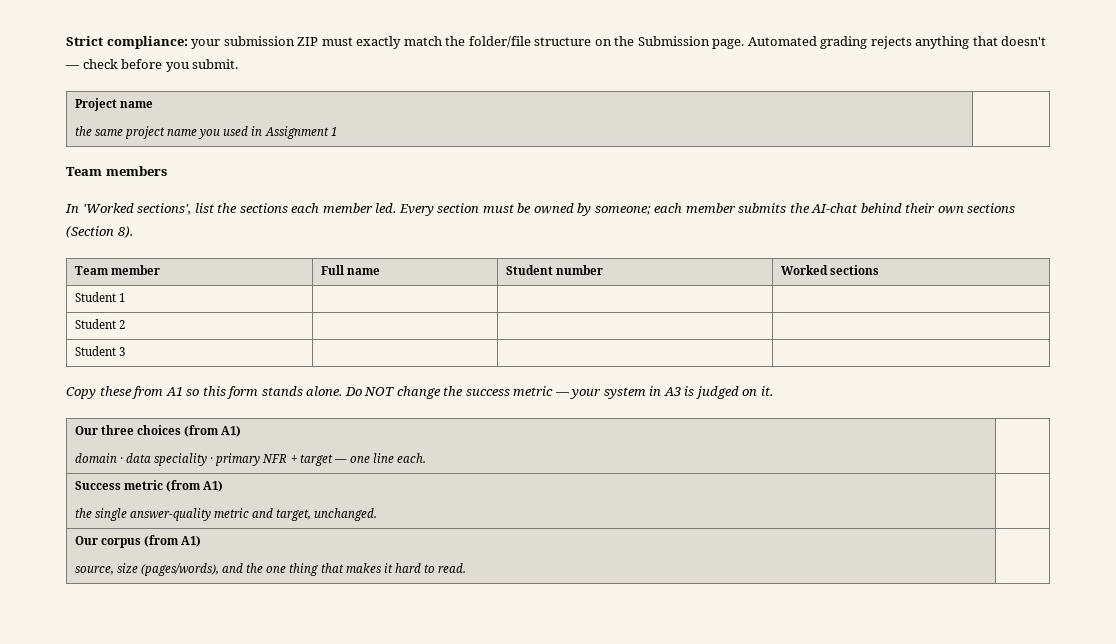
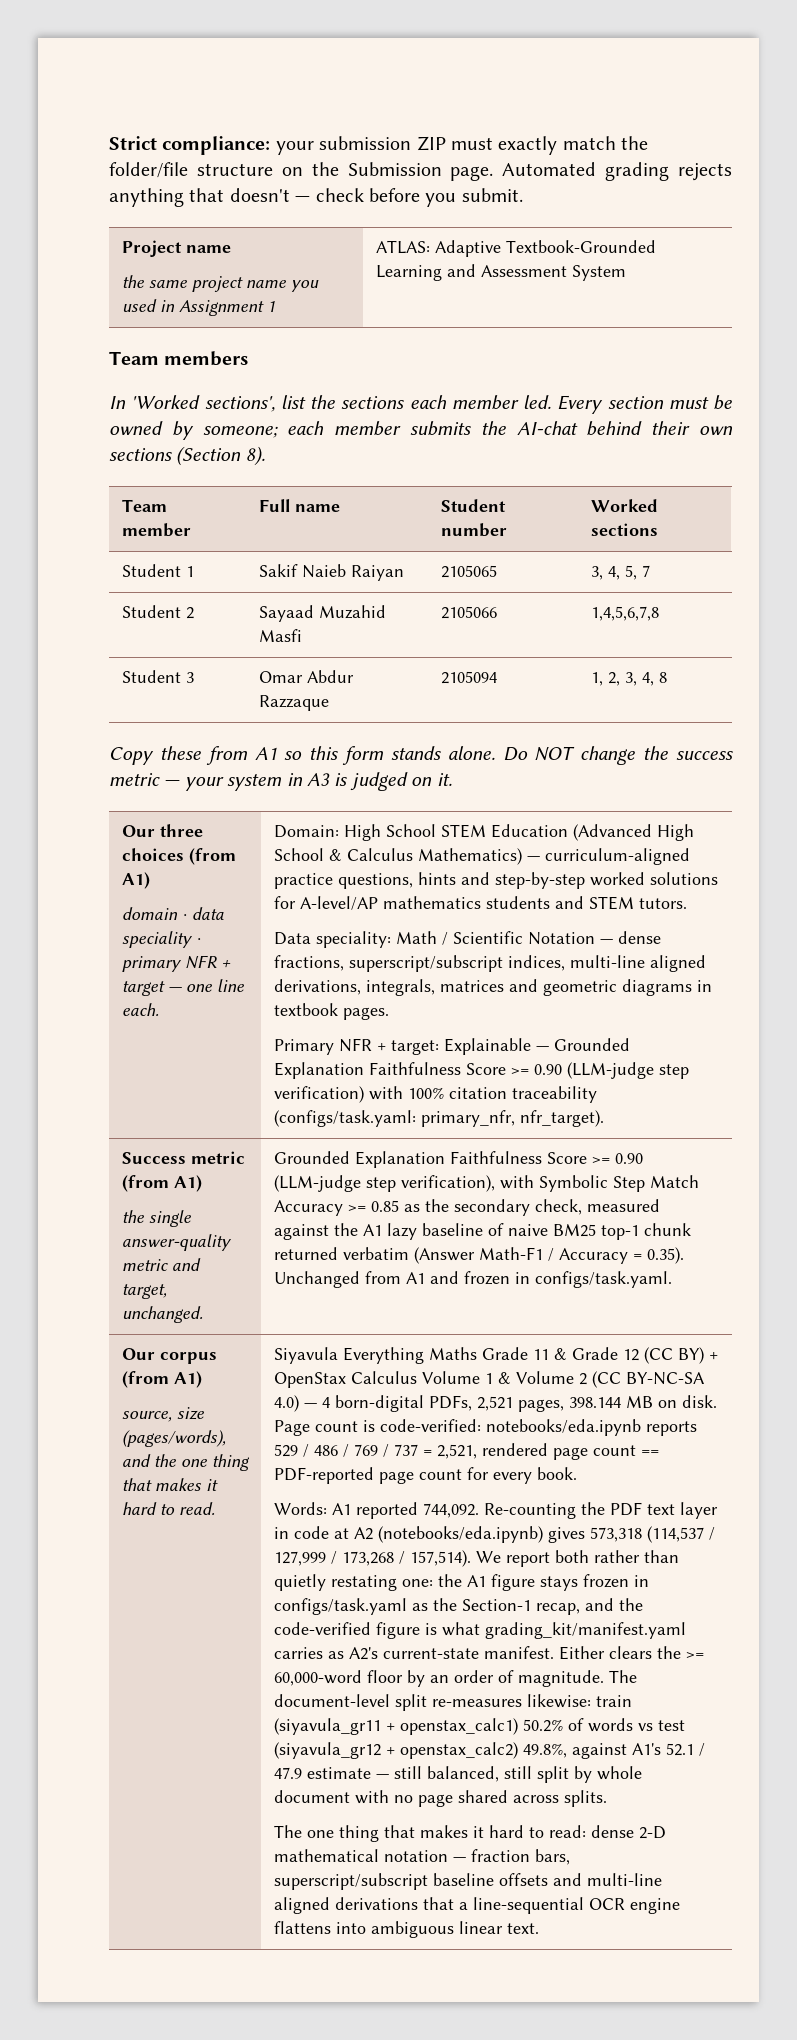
(337, 131) none -> [376,240,657,257] [376,264,627,281] ATLAS: Adaptive Textbook-Grounded Learning and Assessment System
[74,319,125,329] [74,346,125,356] | | // Student 2 | | | // Student 3 | | | -> [259,564,405,581] [441,565,498,578] [591,565,651,580] [122,605,195,619] [259,605,387,622] [259,629,303,642] [441,606,498,619] [591,606,660,621] [122,670,195,683] [259,670,355,683] [259,695,330,711] [441,671,498,684] [591,672,668,686] Sakif Naieb Raiyan | 2105065 | 3, 4, 5, 7 // Student 2 | Sayaad Muzahid Masfi | 2105066 | 1,4,5,6,7,8 // Student 3 | Omar Abdur Razzaque | 2105094 | 1, 2, 3, 4, 8
(427, 458) none -> [274,824,695,841] [274,848,691,865] [274,872,719,889] [274,896,688,910] [274,931,662,948] [274,955,707,972] [274,979,713,996] [274,1003,390,1020] [274,1038,631,1055] [274,1062,690,1079] [274,1086,598,1103] [274,1110,605,1127] Domain: High School STEM Education (Advanced High School & Calculus Mathematics) — curriculum-aligned practice questions, hints and step-by-step worked solutions for A-level/AP mathematics students and STEM tutors. // Data speciality: Math / Scientific Notation — dense fractions, superscript/subscript indices, multi-line aligned derivations, integrals, matrices and geometric diagrams in textbook pages. // Primary NFR + target: Explainable — Grounded Explanation Faithfulness Score >= 0.90 (LLM-judge step verification) with 100% citation traceability (configs/task.yaml: primary_nfr, nfr_target).
(378, 514) none -> [274,1151,644,1168] [274,1175,700,1192] [274,1199,661,1216] [274,1223,692,1240] [274,1247,685,1264] [274,1271,673,1288] Grounded Explanation Faithfulness Score >= 0.90 (LLM-judge step verification), with Symbolic Step Match Accuracy >= 0.85 as the secondary check, measured against the A1 lazy baseline of naive BM25 top-1 chunk returned verbatim (Answer Math-F1 / Accuracy = 0.35). Unchanged from A1 and frozen in configs/task.yaml.
(467, 568) none -> [274,1347,719,1364] [274,1371,706,1388] [274,1395,718,1412] [274,1419,698,1436] [274,1443,660,1460] [274,1467,578,1484] [274,1502,719,1519] [274,1526,716,1543] [274,1550,680,1567] [274,1574,650,1591] [274,1598,644,1615] [274,1622,687,1639] [274,1646,705,1660] [274,1670,638,1687] [274,1694,633,1711] [274,1718,686,1735] [274,1742,706,1759] [274,1766,643,1783] [274,1790,608,1807] [274,1825,667,1842] [274,1849,571,1865] [274,1873,663,1890] [274,1897,681,1914] [274,1921,540,1938] Siyavula Everything Maths Grade 11 & Grade 12 (CC BY) + OpenStax Calculus Volume 1 & Volume 2 (CC BY-NC-SA 4.0) — 4 born-digital PDFs, 2,521 pages, 398.144 MB on disk. Page count is code-verified: notebooks/eda.ipynb reports 529 / 486 / 769 / 737 = 2,521, rendered page count == PDF-reported page count for every book. // Words: A1 reported 744,092. Re-counting the PDF text layer in code at A2 (notebooks/eda.ipynb) gives 573,318 (114,537 / 127,999 / 173,268 / 157,514). We report both rather than quietly restating one: the A1 figure stays frozen in configs/task.yaml as the Section-1 recap, and the code-verified figure is what grading_kit/manifest.yaml carries as A2's current-state manifest. Either clears the >= 60,000-word floor by an order of magnitude. The document-level split re-measures likewise: train (siyavula_gr11 + openstax_calc1) 50.2% of words vs test (siyavula_gr12 + openstax_calc2) 49.8%, against A1's 52.1 / 47.9 estimate — still balanced, still split by whole document with no page shared across splits. // The one thing that makes it hard to read: dense 2-D mathematical notation — fraction bars, superscript/subscript baseline offsets and multi-line aligned derivations that a line-sequential OCR engine flattens into ambiguous linear text.

